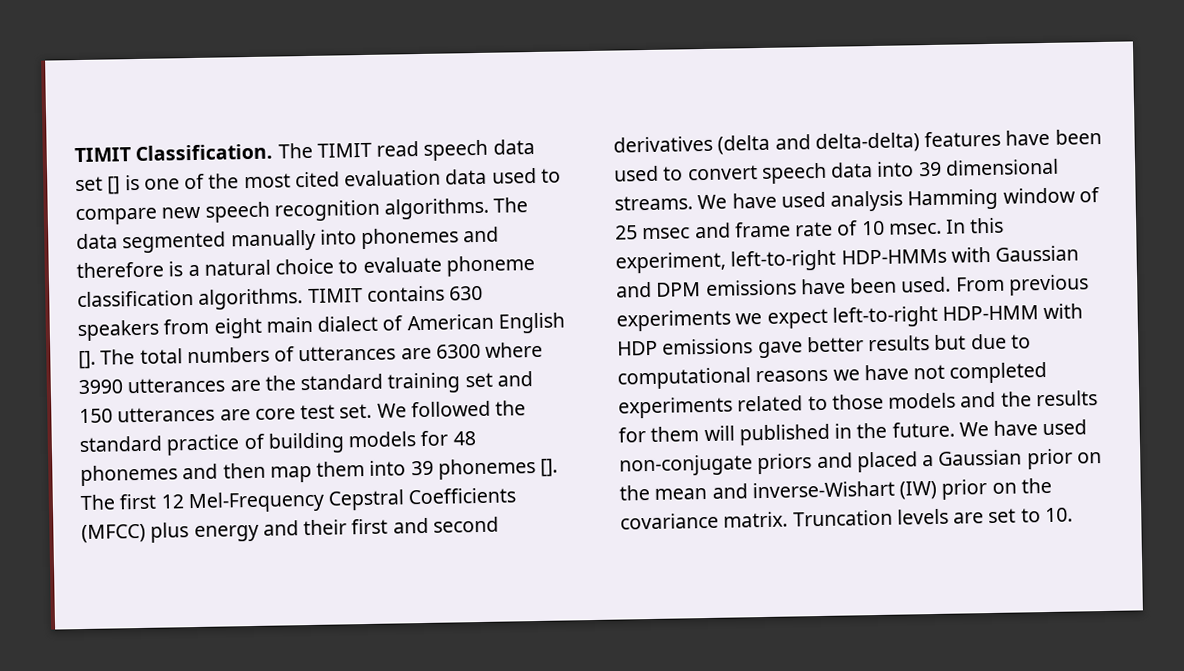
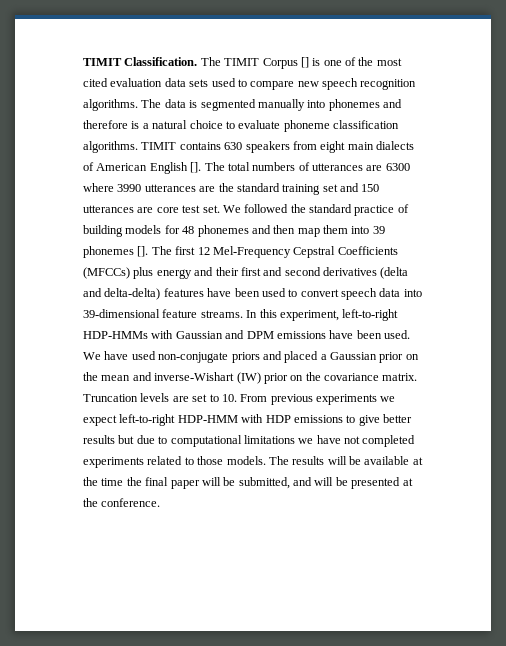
[376,138,535,161] [75,176,103,192] read speech data set -> [262,58,298,69] Corpus
(488, 176) none -> [189,79,209,87] sets
(118, 241) none -> [189,100,198,108] is
[317,315,379,332] dialect -> [376,141,414,150] dialects
[81,523,146,544] (MFCC) -> [83,267,130,279] (MFCCs)
[917,158,1059,177] [614,187,1100,212] [615,220,942,240] 39 dimensional streams. We have used analysis Hamming window of 25 msec and frame rate of 10 msec. -> [83,309,243,318] 39-dimensional feature streams.
[955,274,1089,296] [616,303,1084,332] [617,333,1031,359] [617,361,1048,390] [618,390,1098,419] [618,421,955,446] From previous experiments we expect left-to-right HDP-HMM with HDP emissions gave better results but due to computational reasons we have not completed experiments related to those models and the results for them will published in the future. -> (410, 334) none
(1073, 515) none -> [240,394,396,405] [83,414,412,426] [83,435,416,447] [83,456,423,468] [83,477,413,489] [83,498,161,507] From previous experiments we expect left-to-right HDP-HMM with HDP emissions to give better results but due to computational limitations we have not completed experiments related to those models. The results will be available at the time the final paper will be submitted, and will be presented at the conference.

